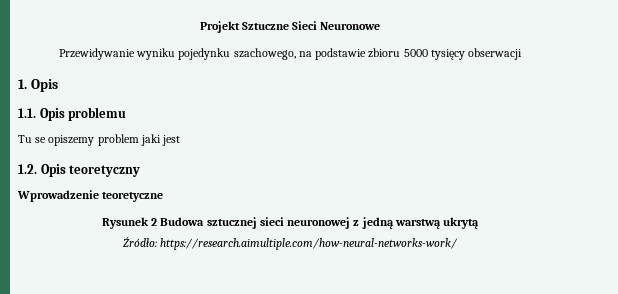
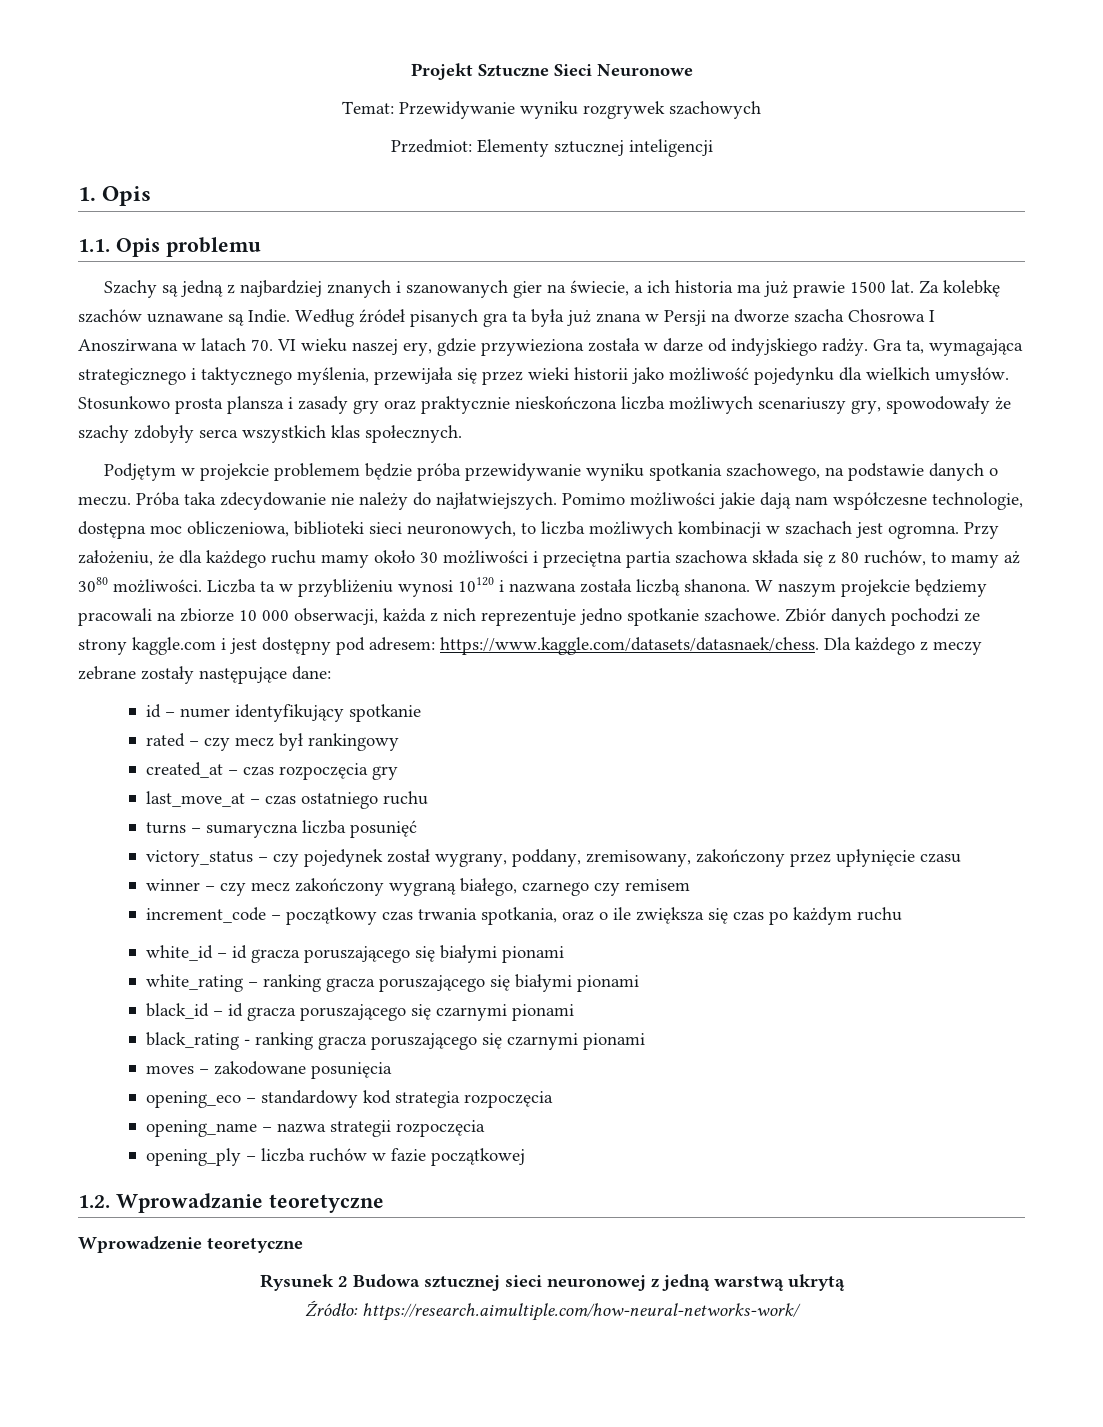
(381, 26) none -> [342,101,394,114] Temat:
[178,48,523,60] pojedynku szachowego, na podstawie zbioru 5000 tysięcy obserwacji -> [583,101,761,119] [390,139,713,157] rozgrywek szachowych // Przedmiot: Elementy sztucznej inteligencji
[18,134,181,146] Tu se opiszemy problem jaki jest -> [103,280,1000,298] [78,309,935,327] [78,338,1023,356] [78,367,1009,385] [78,396,1011,414] [78,425,462,443] [103,463,998,481] [78,492,1023,510] [78,521,999,539] [78,550,1020,568] [78,577,987,597] [78,608,980,626] [78,637,982,655] [78,666,331,684] [145,704,421,722] [145,733,399,751] [145,762,398,780] [145,791,428,809] [145,820,417,838] [145,849,961,867] [145,878,690,896] [145,907,902,925] [145,945,564,963] [145,974,639,992] [145,1003,574,1021] [145,1032,645,1050] [145,1061,392,1079] [145,1090,553,1108] [145,1120,485,1137] [145,1148,525,1166] Szachy są jedną z najbardziej znanych i szanowanych gier na świecie, a ich historia ma już prawie 1500 lat. Za kolebkę szachów uznawane są Indie. Według źródeł pisanych gra ta była już znana w Persji na dworze szacha Chosrowa I Anoszirwana w latach 70. VI wieku naszej ery, gdzie przywieziona została w darze od indyjskiego radży. Gra ta, wymagająca strategicznego i taktycznego myślenia, przewijała się przez wieki historii jako możliwość pojedynku dla wielkich umysłów. Stosunkowo prosta plansza i zasady gry oraz praktycznie nieskończona liczba możliwych scenariuszy gry, spowodowały że szachy zdobyły serca wszystkich klas społecznych. // Podjętym w projekcie problemem będzie próba przewidywanie wyniku spotkania szachowego, na podstawie danych o meczu. Próba taka zdecydowanie nie należy do najłatwiejszych. Pomimo możliwości jakie dają nam współczesne technologie, dostępna moc obliczeniowa, biblioteki sieci neuronowych, to liczba możliwych kombinacji w szachach jest ogromna. Przy założeniu, że dla każdego ruchu mamy około 30 możliwości i przeciętna partia szachowa składa się z 80 ruchów, to mamy aż 3080 możliwości. Liczba ta w przybliżeniu wynosi 10120 i nazwana została liczbą shanona. W naszym projekcie będziemy pracowali na zbiorze 10 000 obserwacji, każda z nich reprezentuje jedno spotkanie szachowe. Zbiór danych pochodzi ze strony kaggle.com i jest dostępny pod adresem: https://www.kaggle.com/datasets/datasnaek/chess. Dla każdego z meczy zebrane zostały następujące dane: // id – numer identyfikujący spotkanie // rated – czy mecz był rankingowy // created_at – czas rozpoczęcia gry // last_move_at – czas ostatniego ruchu // turns – sumaryczna liczba posunięć // victory_status – czy pojedynek został wygrany, poddany, zremisowany, zakończony przez upłynięcie czasu // winner – czy mecz zakończony wygraną białego, czarnego czy remisem // increment_code – początkowy czas trwania spotkania, oraz o ile zwiększa się czas po każdym ruchu // white_id – id gracza poruszającego się białymi pionami // white_rating – ranking gracza poruszającego się białymi pionami // black_id – id gracza poruszającego się czarnymi pionami // black_rating - ranking gracza poruszającego się czarnymi pionami // moves – zakodowane posunięcia // opening_eco – standardowy kod strategia rozpoczęcia // opening_name – nazwa strategii rozpoczęcia // opening_ply – liczba ruchów w fazie początkowej
[40,164,141,177] Opis teoretyczny -> [115,1193,384,1213] Wprowadzanie teoretyczne

